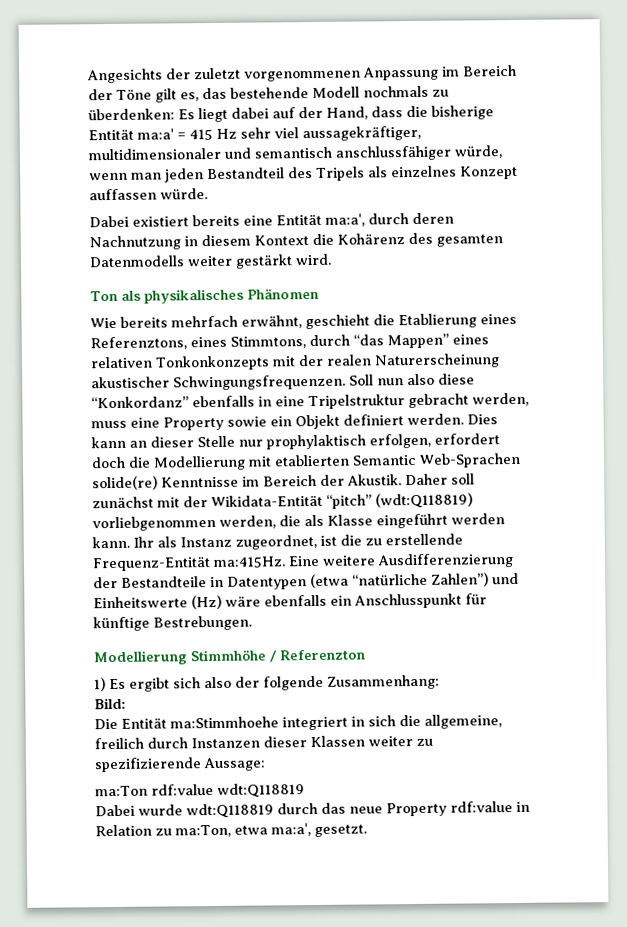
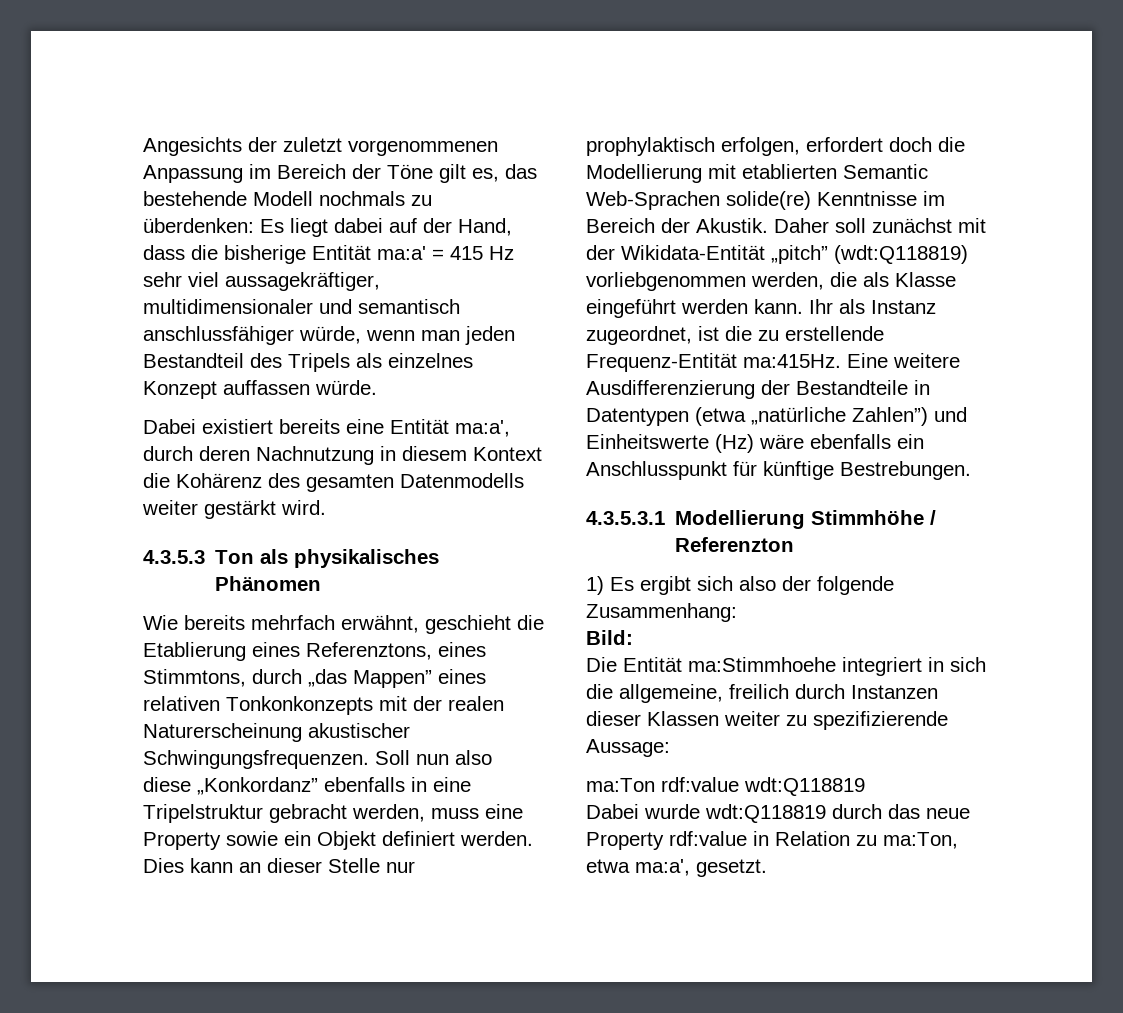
(332, 259) none -> [143,550,205,564] 4.3.5.3
[353,334,384,346] “das -> [308,669,347,687] „das
[91,396,189,409] “Konkordanz” -> [197,777,318,795] „Konkordanz”
[326,494,372,509] “pitch” -> [771,245,828,264] „pitch”
[352,573,428,586] “natürliche -> [751,407,846,425] „natürliche
(252, 623) none -> [586,511,665,525] 4.3.5.3.1

